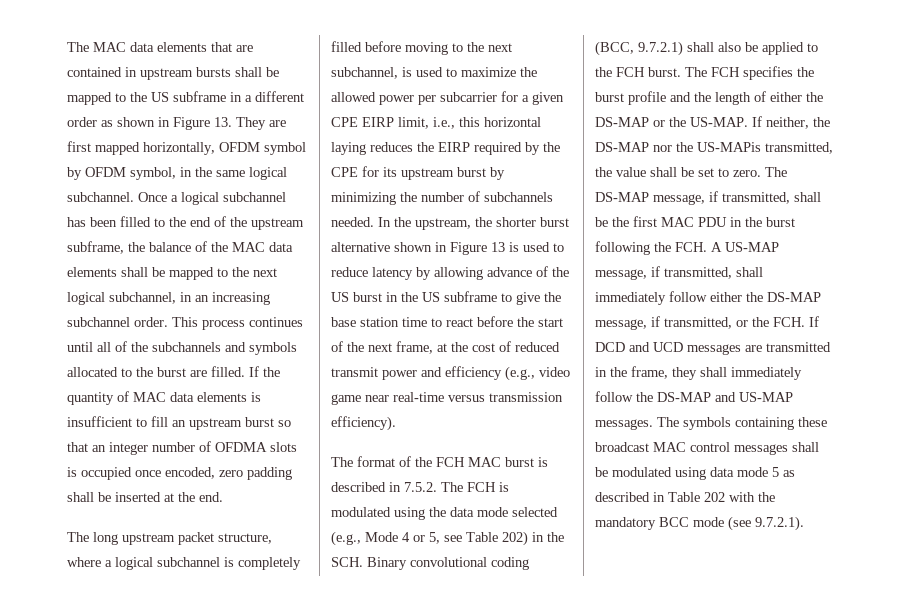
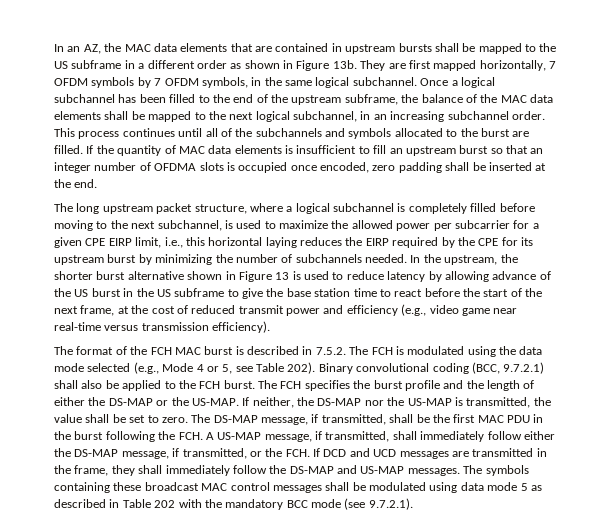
[67,42,89,52] The -> [54,43,122,54] In an AZ, the
[214,117,232,127] 13. -> [332,60,357,69] 13b.
[219,142,306,155] [67,167,176,180] OFDM symbol by OFDM symbol, -> [549,61,556,69] [54,77,248,88] 7 OFDM symbols by 7 OFDM symbols,
[502,531,564,546] [331,557,363,567] 202) in the SCH. -> [287,362,316,374] 202).
[697,142,761,152] US-MAPis -> [407,397,463,406] US-MAP is

